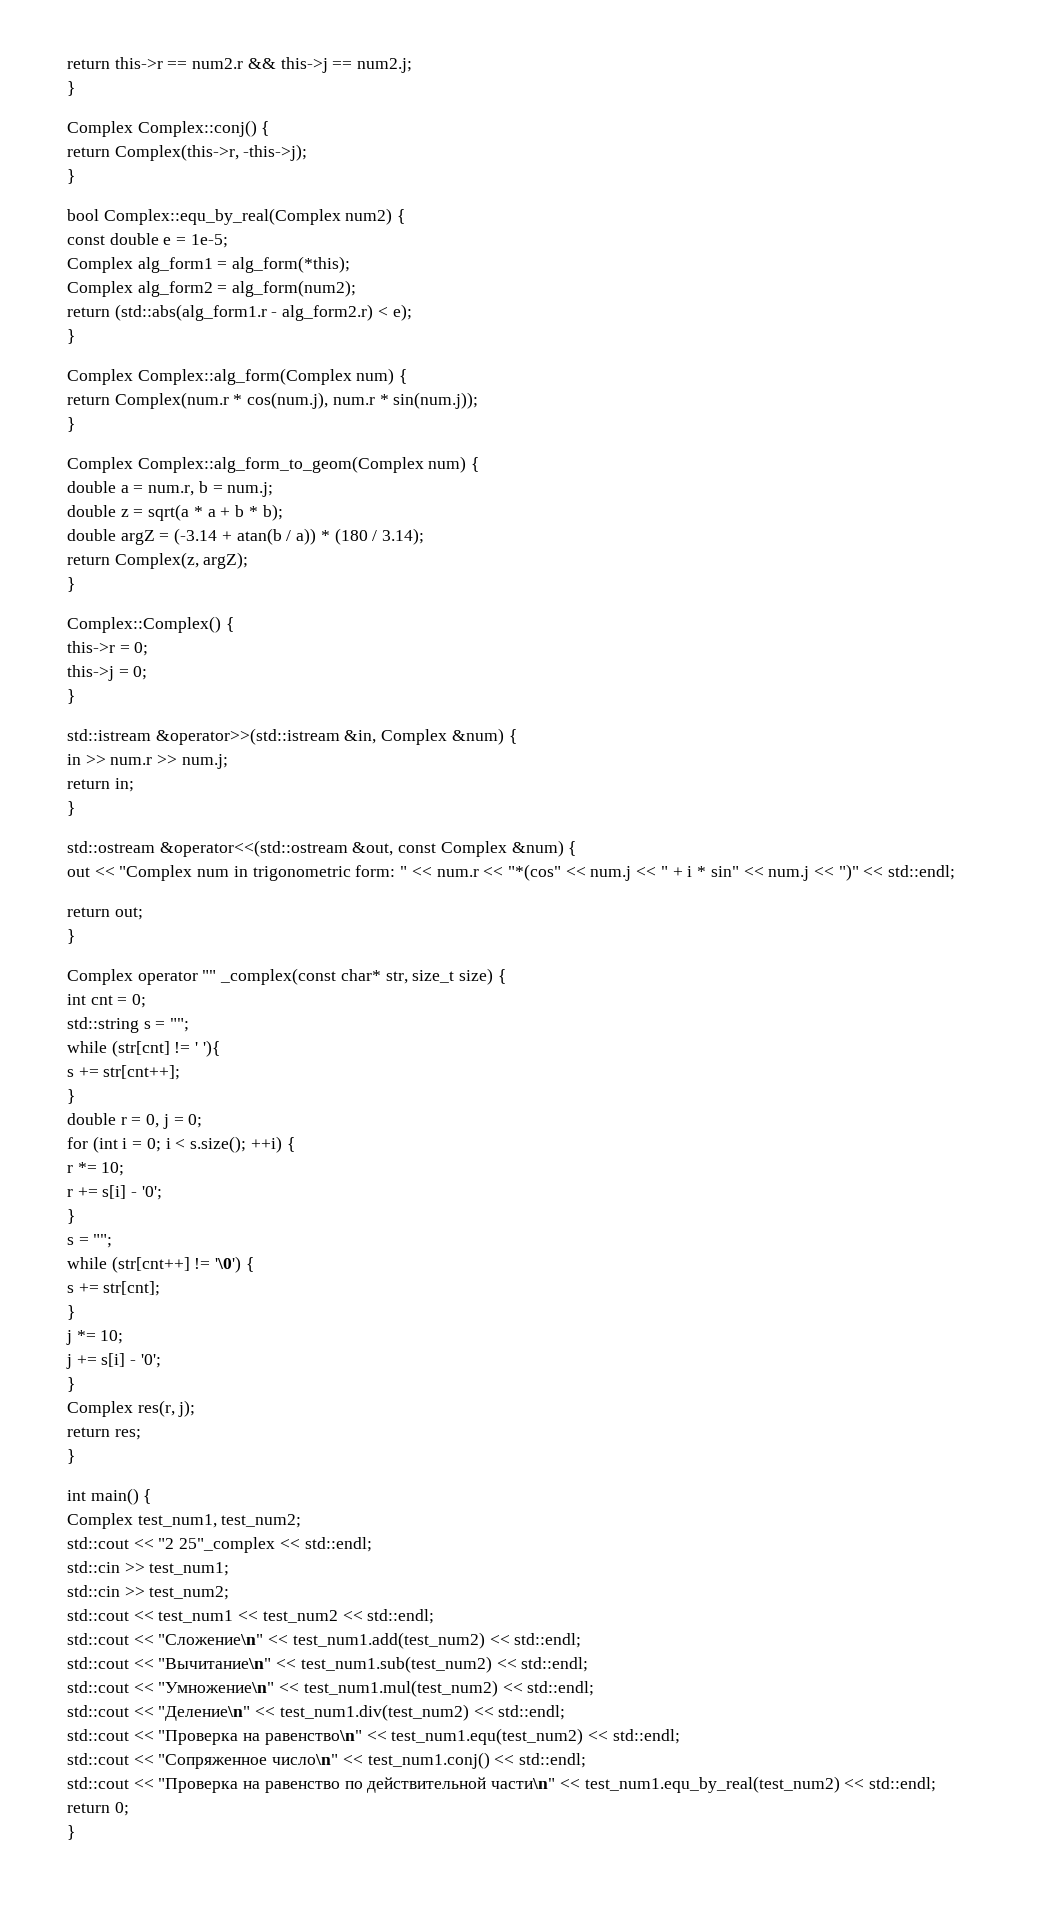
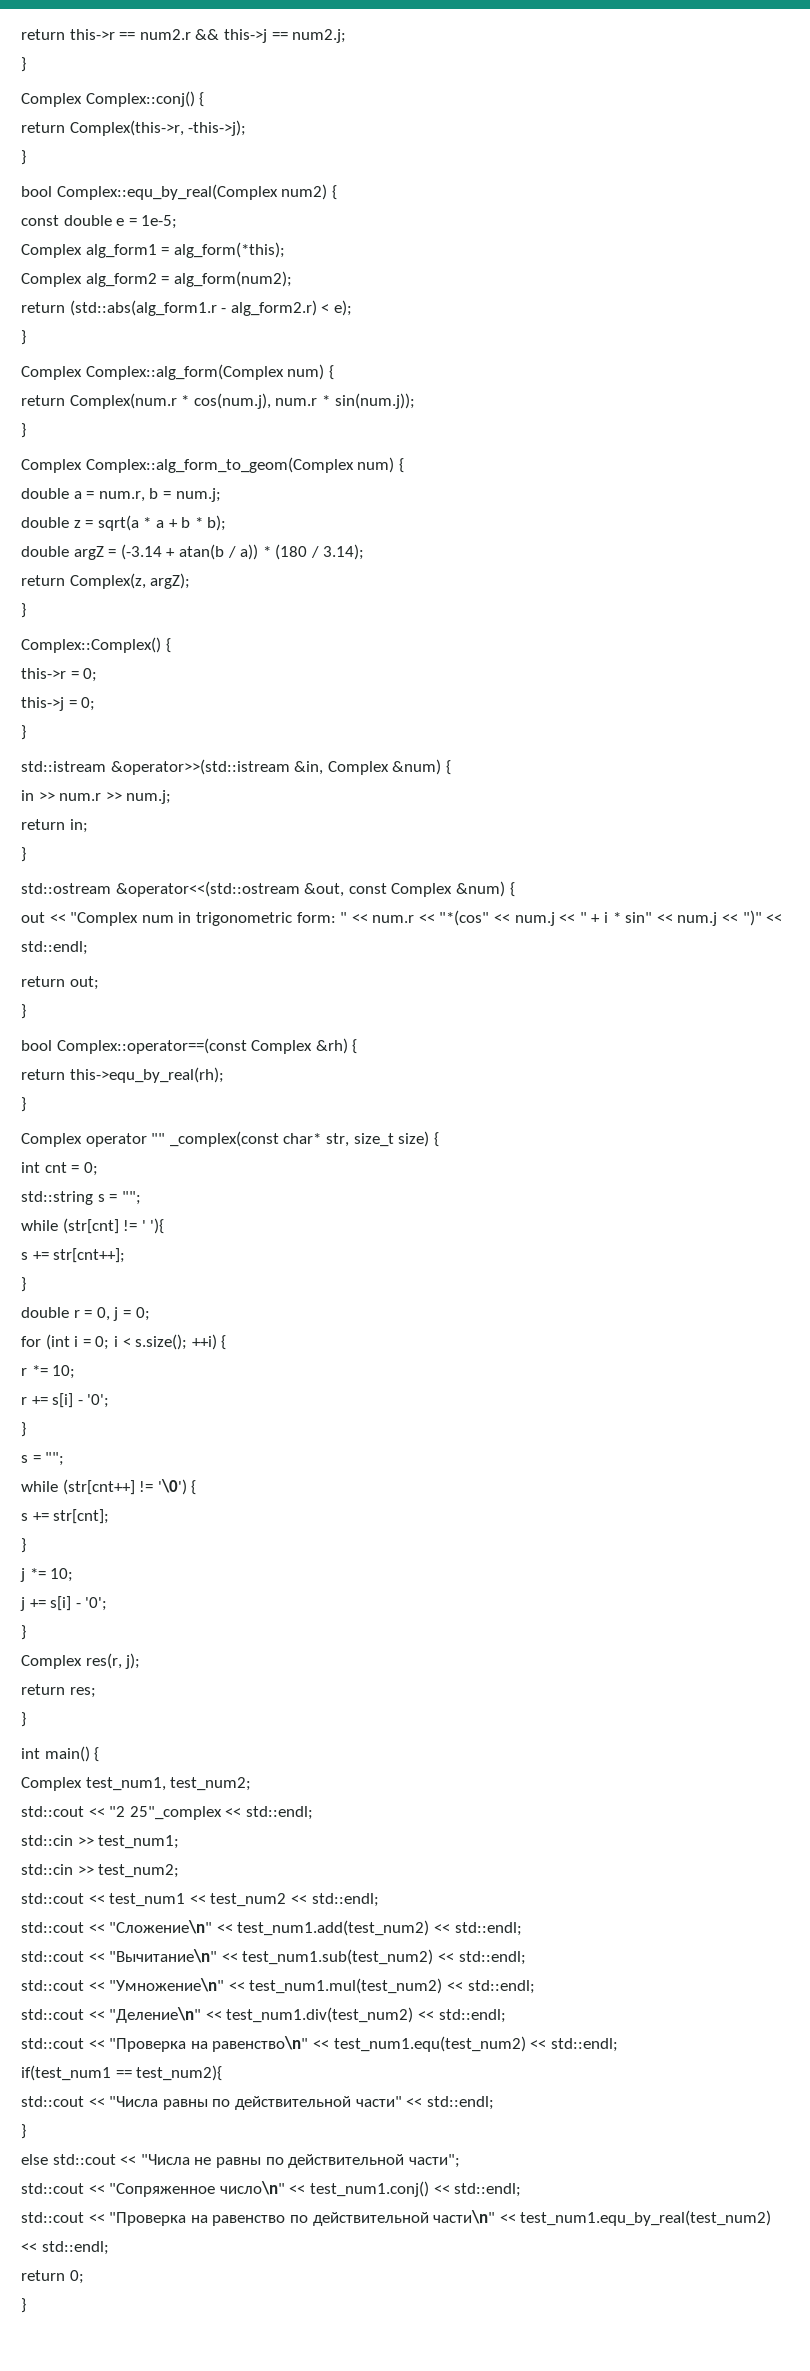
(75, 936) none -> [21,1038,358,1054] [21,1067,224,1083] [21,1097,26,1112] // bool Complex::operator==(const Complex &rh) { // return this->equ_by_real(rh); // }
(680, 1736) none -> [21,2065,223,2081] [21,2096,494,2110] [21,2124,26,2139] [21,2154,460,2168] // if(test_num1 == test_num2){ // std::cout << "Числа равны по действительной части" << std::endl; // } // else std::cout << "Числа не равны по действительной части";

